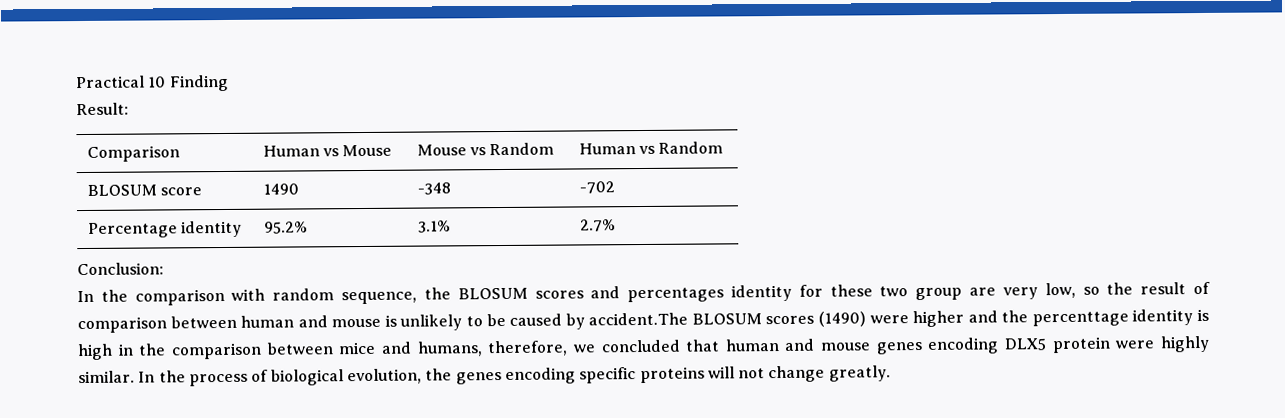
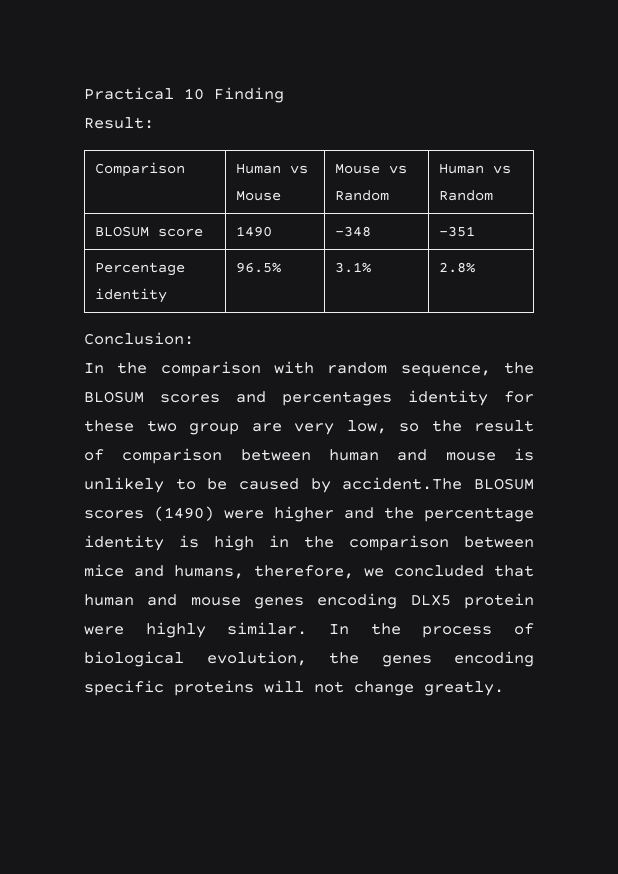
[578,181,615,194] -702 -> [438,226,475,237] -351
[263,221,308,234] 95.2% -> [235,262,281,273] 96.5%
[579,219,616,232] 2.7% -> [438,262,475,273] 2.8%

